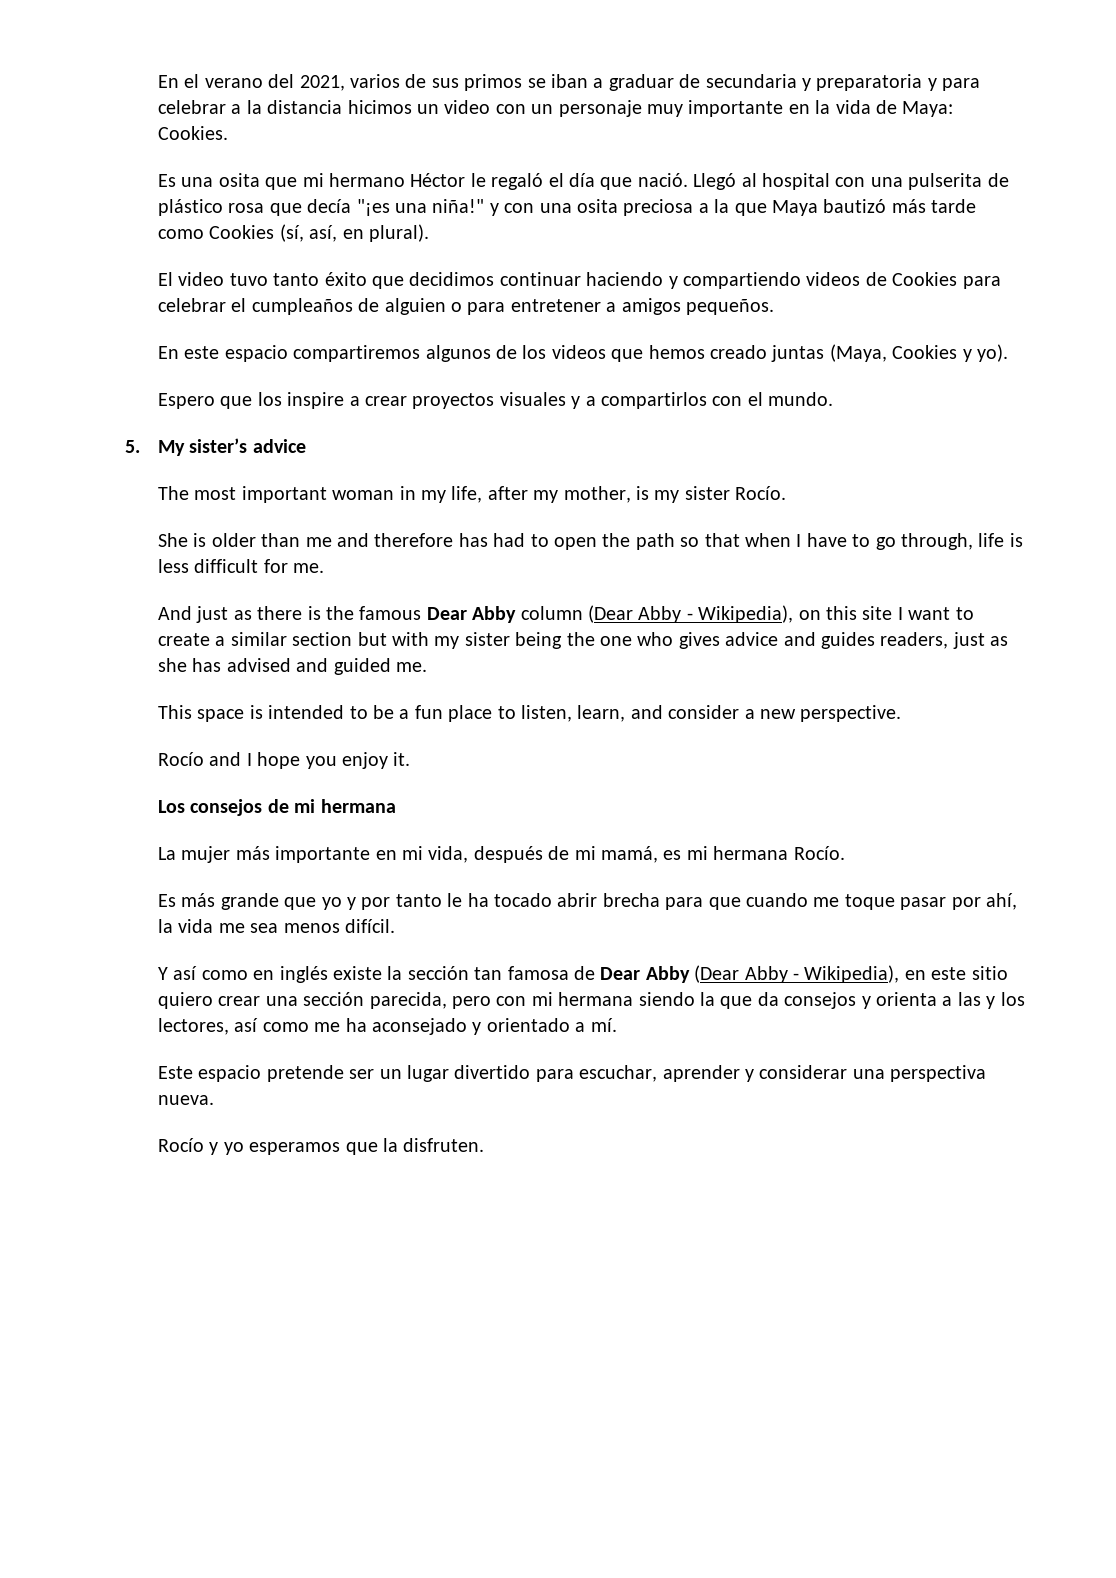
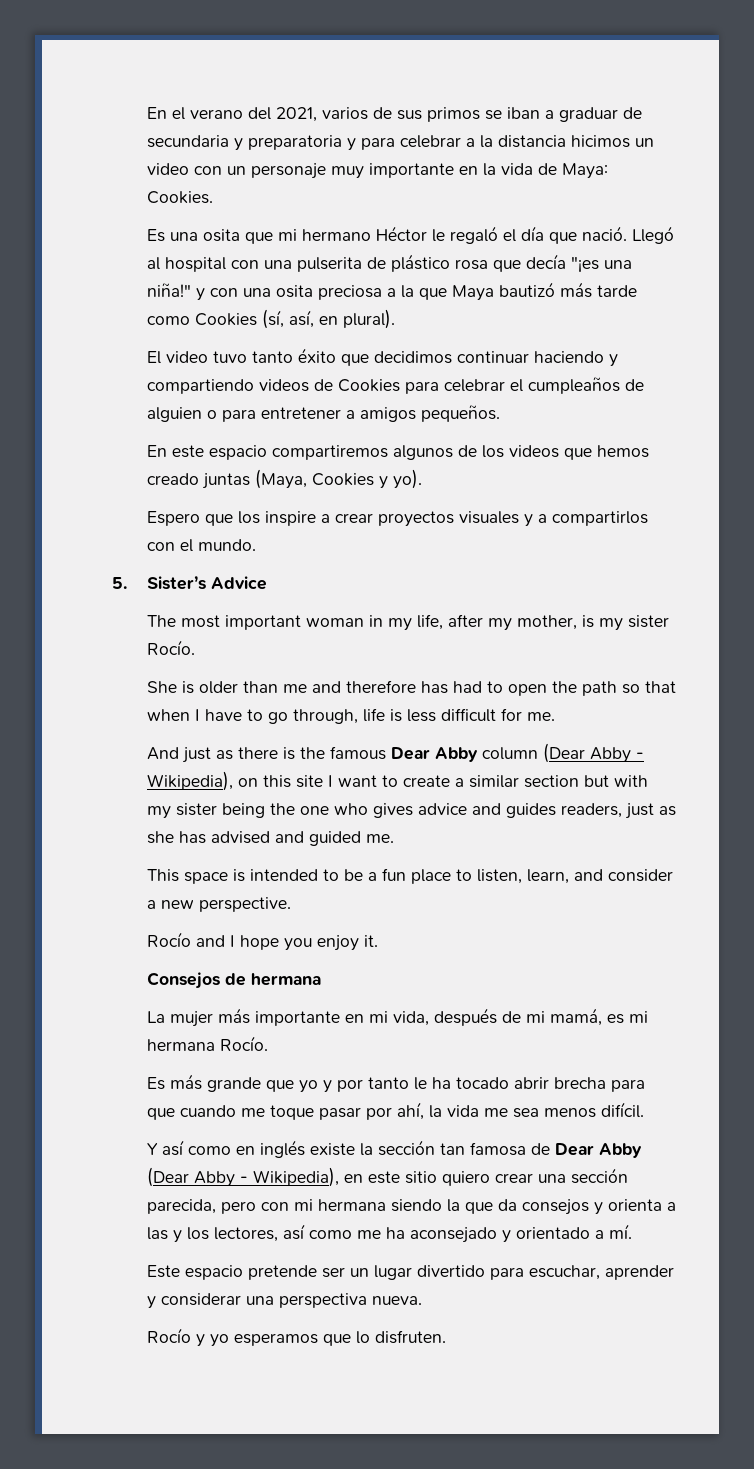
[158,438,306,456] My sister’s advice -> [146,576,267,590] Sister’s Advice
[158,799,316,816] Los consejos de mi -> [146,972,246,989] Consejos de
[383,1138,399,1152] la -> [355,1331,370,1344] lo

